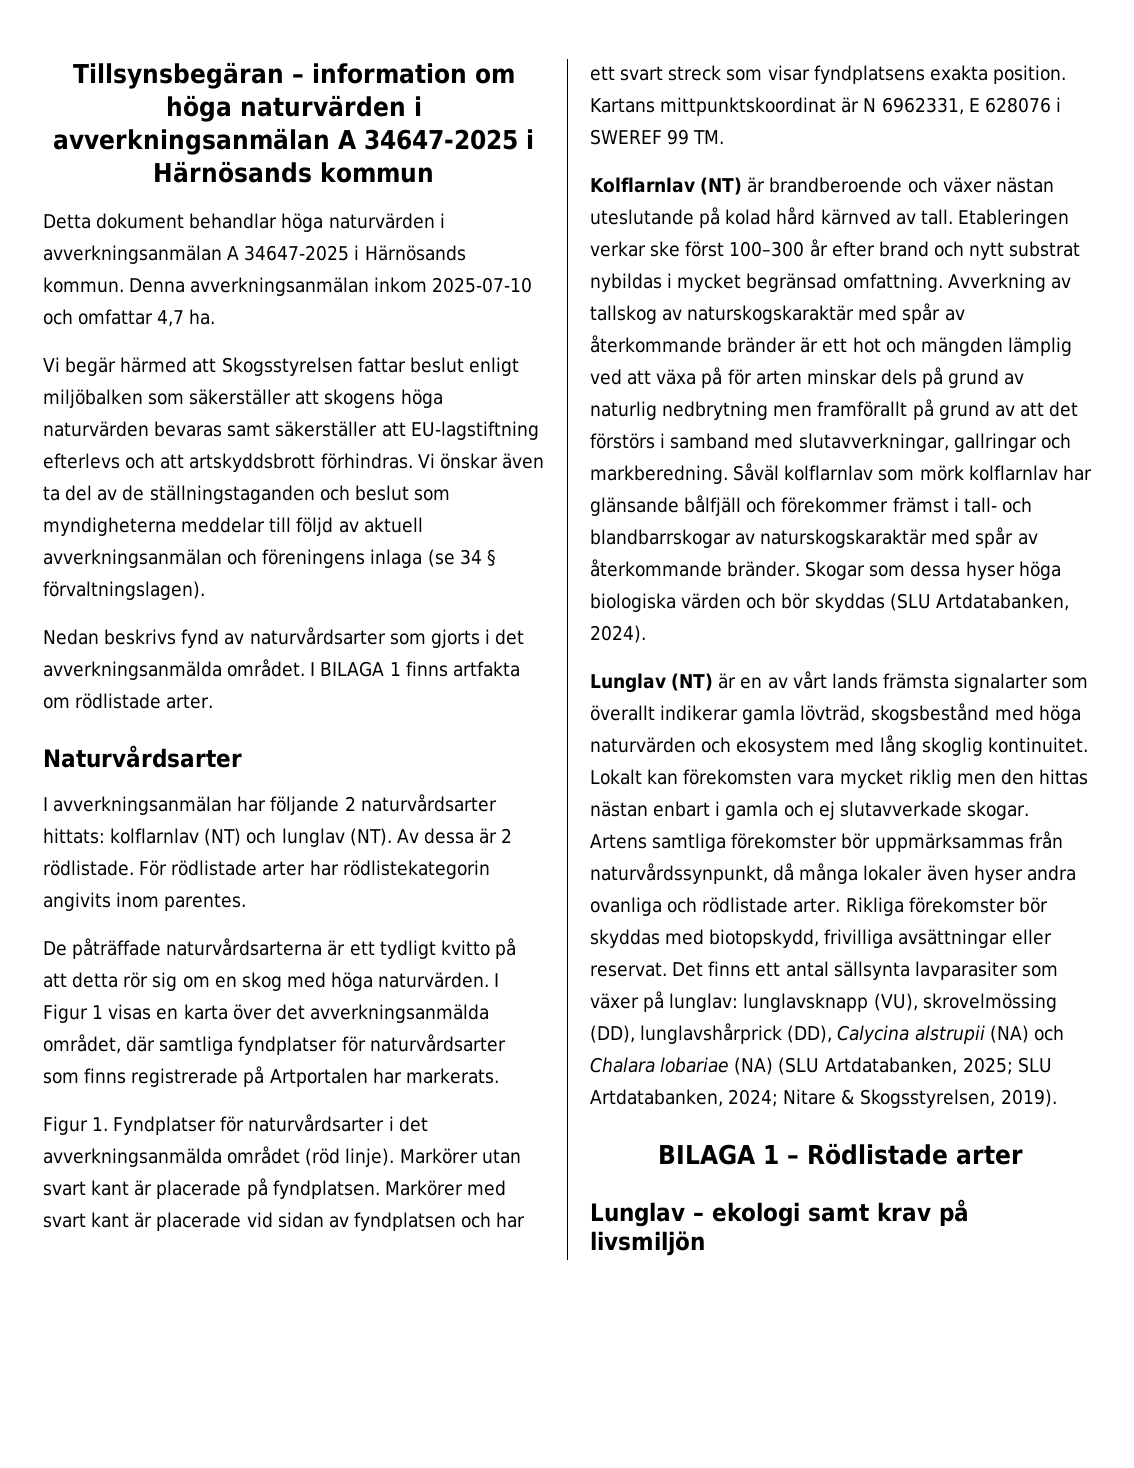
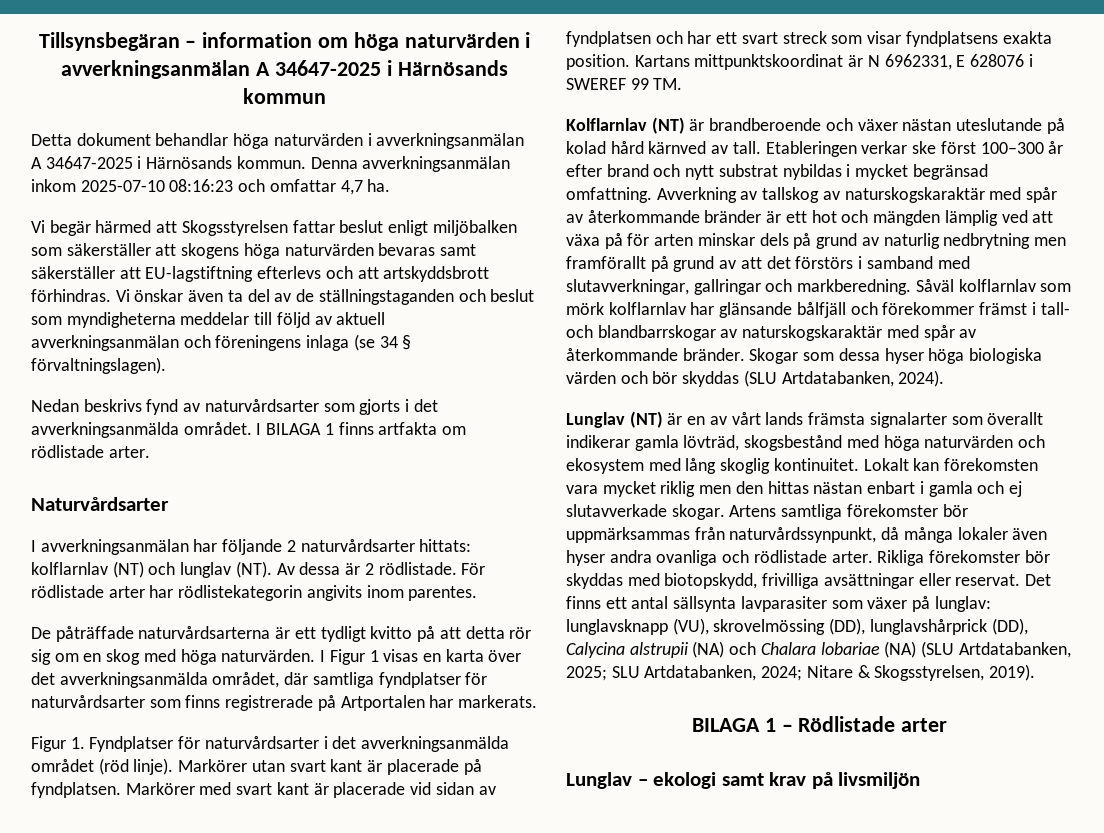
(533, 285) none -> [169,179,234,192] 08:16:23

